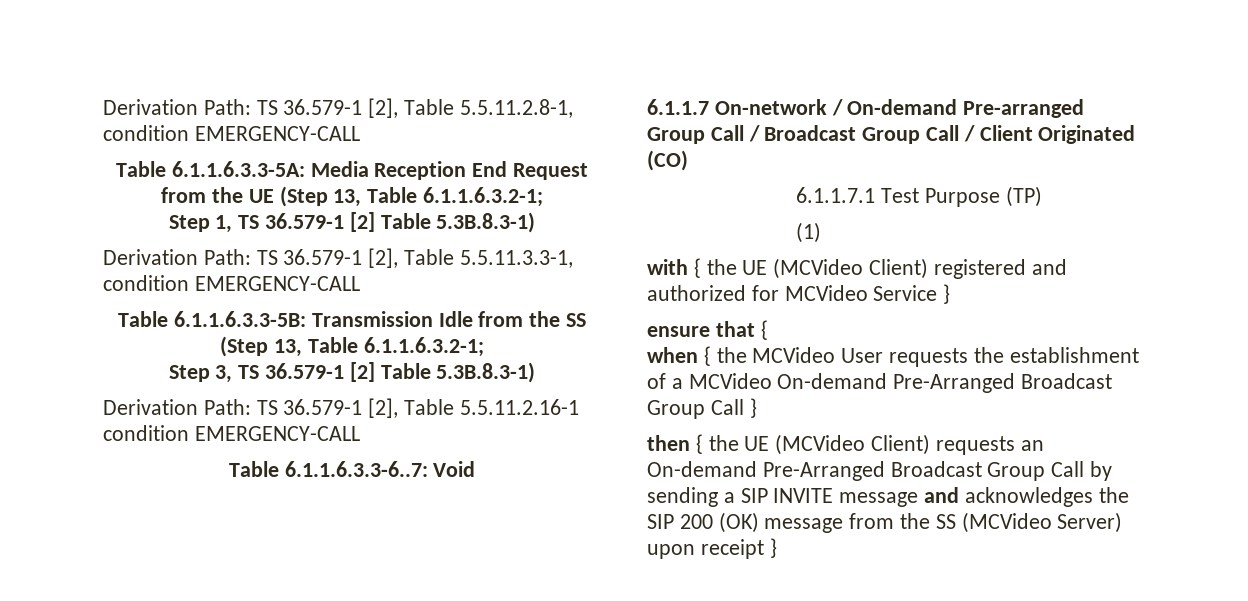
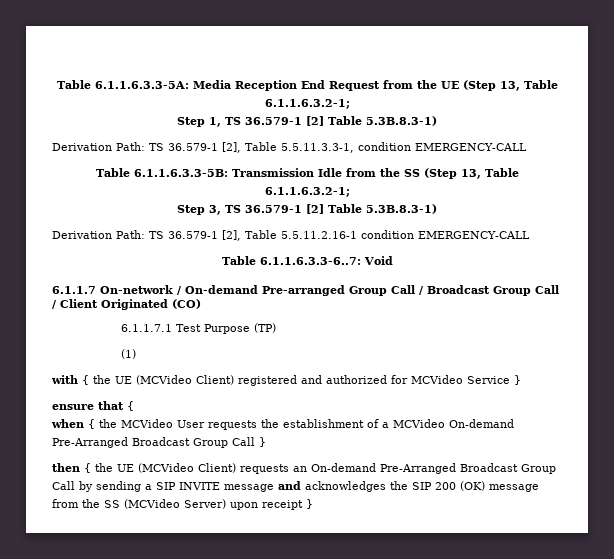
[103,98,573,118] [103,125,360,141] Derivation Path: TS 36.579-1 [2], Table 5.5.11.2.8-1, condition EMERGENCY-CALL // -> (56, 84) none

